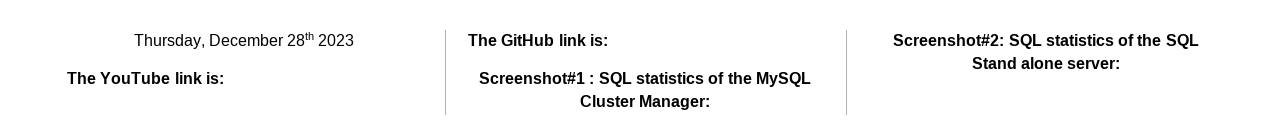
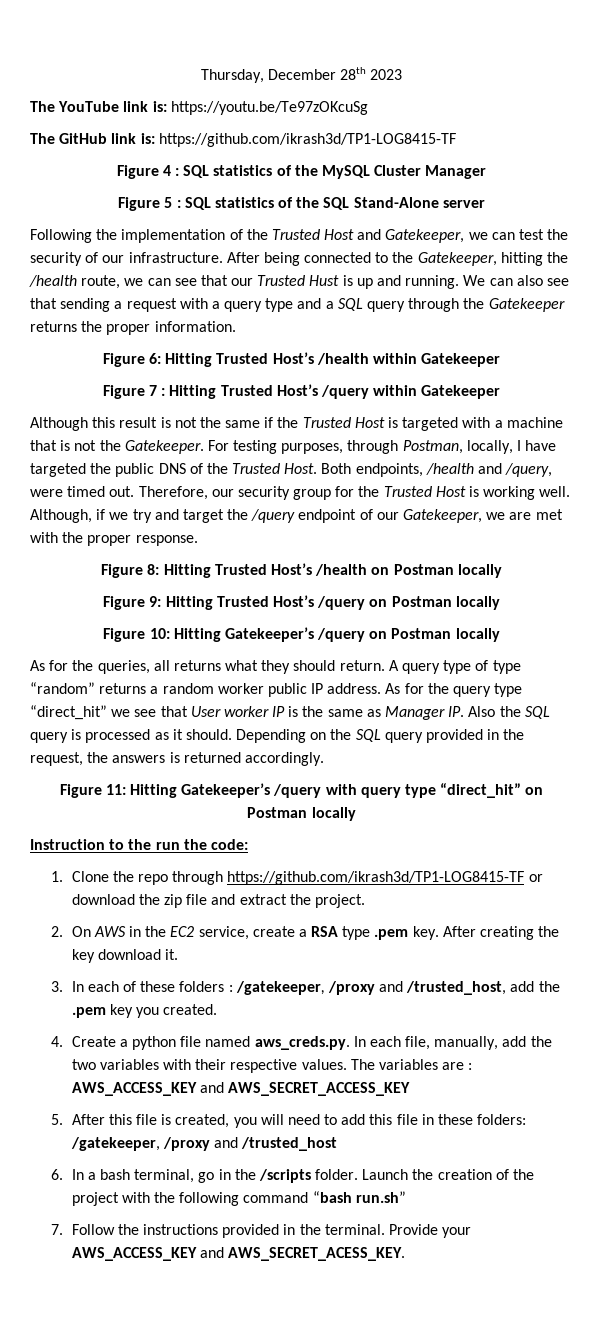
(224, 78) none -> [170,101,368,115] https://youtu.be/Te97zOKcuSg
[479,72,586,84] // Screenshot#1 -> [158,133,456,147] [116,165,171,179] https://github.com/ikrash3d/TP1-LOG8415-TF // Figure 4
[639,95,711,110] [893,34,1005,46] Manager: // Screenshot#2: -> [425,165,487,179] [118,197,181,211] Manager // Figure 5 :
[971,57,1121,69] Stand alone server: -> [353,197,485,208] [30,229,569,243] [30,252,569,266] [29,275,569,289] [30,298,565,312] [30,321,236,335] [102,352,501,367] [102,384,501,399] [30,417,563,431] [30,440,557,454] [30,463,553,477] [30,486,571,500] [30,509,563,523] [30,532,198,546] [101,563,502,578] [103,595,500,610] [103,627,500,642] [30,660,521,674] [30,682,523,697] [30,705,550,720] [30,729,525,743] [30,752,324,766] [59,783,544,798] [247,807,356,821] [30,839,248,850] [50,871,543,885] [71,894,365,908] [50,926,560,940] [71,949,178,963] [50,981,560,995] [71,1004,218,1018] [50,1036,552,1050] [71,1059,473,1073] [71,1082,410,1096] [50,1114,527,1128] [70,1137,338,1151] [50,1169,535,1183] [71,1191,406,1206] [50,1224,472,1238] [71,1247,405,1261] Stand-Alone server // Following the implementation of the Trusted Host and Gatekeeper, we can test the security of our infrastructure. After being connected to the Gatekeeper, hitting the /health route, we can see that our Trusted Hust is up and running. We can also see that sending a request with a query type and a SQL query through the Gatekeeper returns the proper information. // Figure 6: Hitting Trusted Host’s /health within Gatekeeper // Figure 7 : Hitting Trusted Host’s /query within Gatekeeper // Although this result is not the same if the Trusted Host is targeted with a machine that is not the Gatekeeper. For testing purposes, through Postman, locally, I have targeted the public DNS of the Trusted Host. Both endpoints, /health and /query, were timed out. Therefore, our security group for the Trusted Host is working well. Although, if we try and target the /query endpoint of our Gatekeeper, we are met with the proper response. // Figure 8: Hitting Trusted Host’s /health on Postman locally // Figure 9: Hitting Trusted Host’s /query on Postman locally // Figure 10: Hitting Gatekeeper’s /query on Postman locally // As for the queries, all returns what they should return. A query type of type “random” returns a random worker public IP address. As for the query type “direct_hit” we see that User worker IP is the same as Manager IP. Also the SQL query is processed as it should. Depending on the SQL query provided in the request, the answers is returned accordingly. // Figure 11: Hitting Gatekeeper’s /query with query type “direct_hit” on Postman locally // Instruction to the run the code: // 1. Clone the repo through https://github.com/ikrash3d/TP1-LOG8415-TF or download the zip file and extract the project. // 2. On AWS in the EC2 service, create a RSA type .pem key. After creating the key download it. // 3. In each of these folders : /gatekeeper, /proxy and /trusted_host, add the .pem key you created. // 4. Create a python file named aws_creds.py. In each file, manually, add the two variables with their respective values. The variables are : AWS_ACCESS_KEY and AWS_SECRET_ACCESS_KEY // 5. After this file is created, you will need to add this file in these folders: /gatekeeper, /proxy and /trusted_host // 6. In a bash terminal, go in the /scripts folder. Launch the creation of the project with the following command “bash run.sh” // 7. Follow the instructions provided in the terminal. Provide your AWS_ACCESS_KEY and AWS_SECRET_ACESS_KEY.

